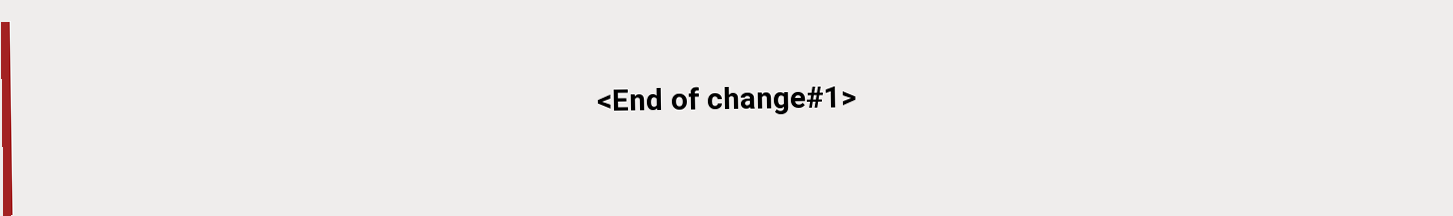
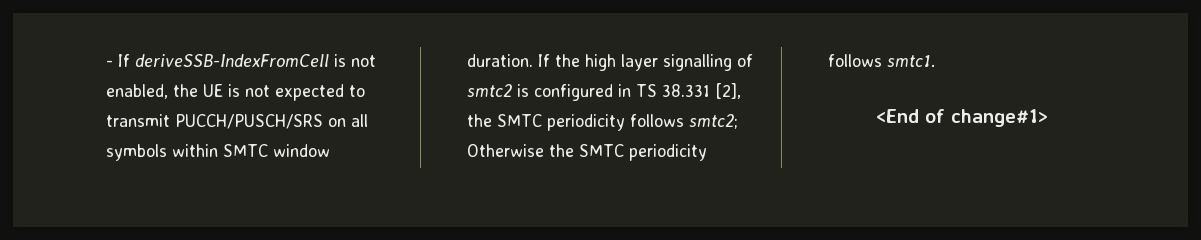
(595, 99) none -> [106,54,377,67] [106,84,366,101] [106,114,369,129] [106,144,331,161] [467,54,754,71] [467,83,742,101] [467,114,739,131] [467,144,708,161] [828,54,937,68] - If deriveSSB-IndexFromCell is not enabled, the UE is not expected to transmit PUCCH/PUSCH/SRS on all symbols within SMTC window duration. If the high layer signalling of smtc2 is configured in TS 38.331 [2], the SMTC periodicity follows smtc2; Otherwise the SMTC periodicity follows smtc1. //

